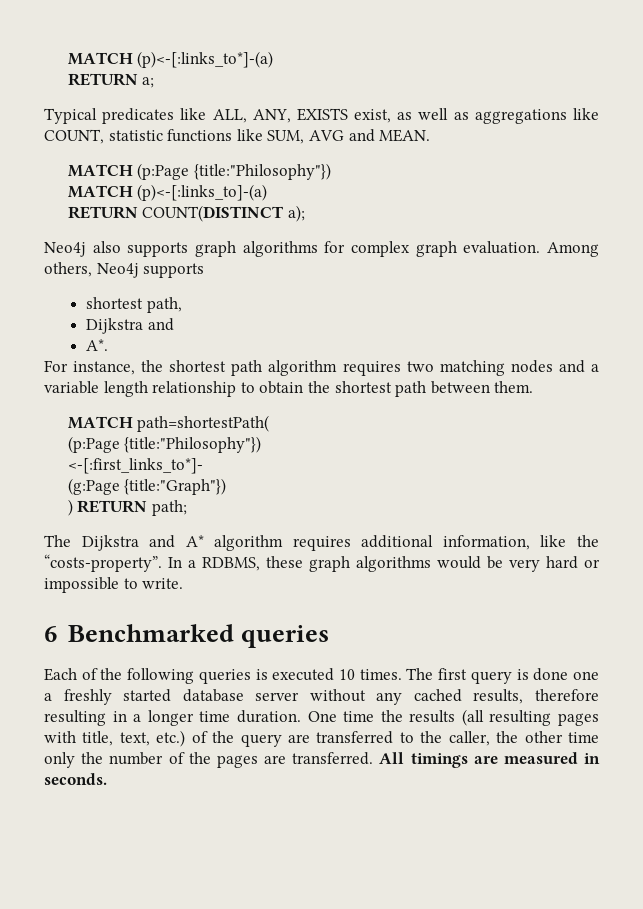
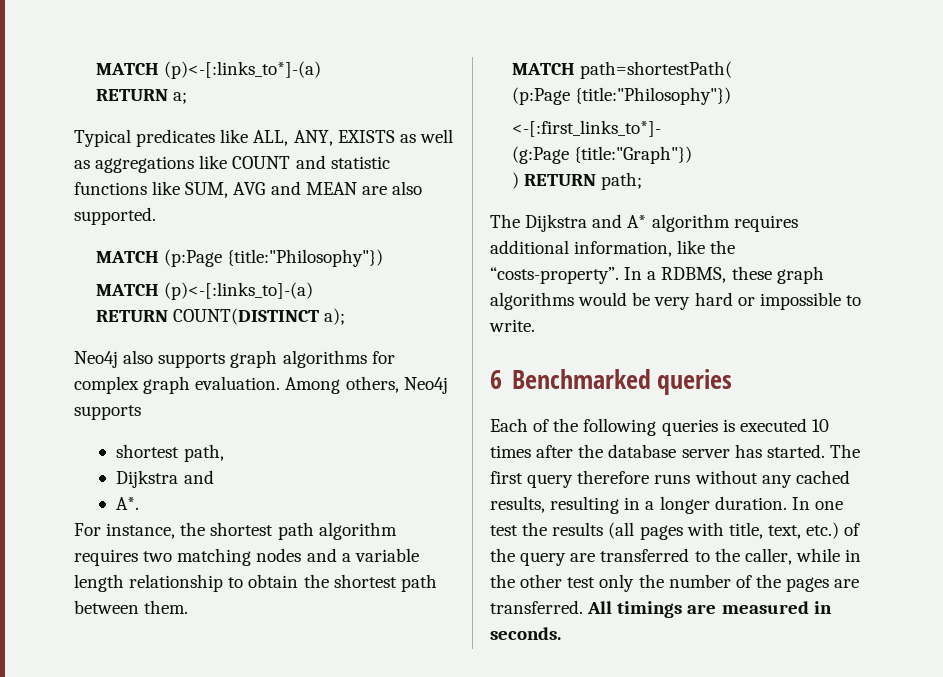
[354,109,392,123] exist, -> (395, 136) none
[44,129,104,144] COUNT, -> [232,155,326,169] COUNT and
[379,129,431,142] MEAN. -> [305,181,422,195] [74,207,156,225] MEAN are also supported.
[359,668,600,684] [44,689,300,705] times. The first query is done one a freshly started database server -> [490,444,860,458] [490,470,691,488] times after the database server has started. The first query therefore runs
[535,689,599,701] therefore -> (545, 504) none
[199,710,375,723] time duration. One time -> [714,496,843,510] [490,525,518,536] duration. In one test
[489,710,552,726] resulting -> (635, 530) none
(490, 738) none -> [795,548,862,562] while in
[568,732,600,743] time -> [567,577,596,588] test

